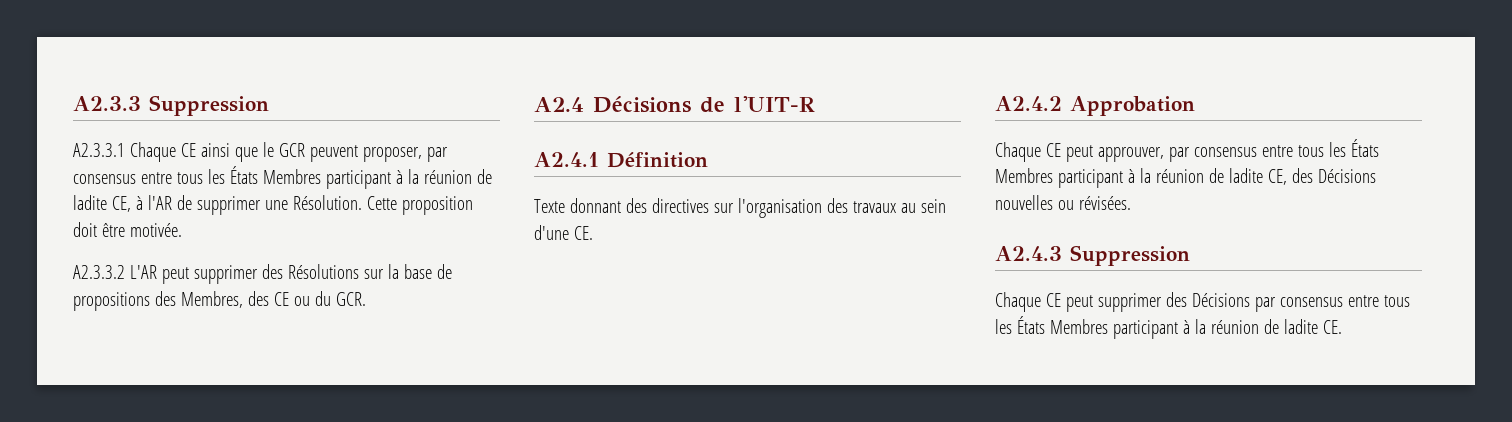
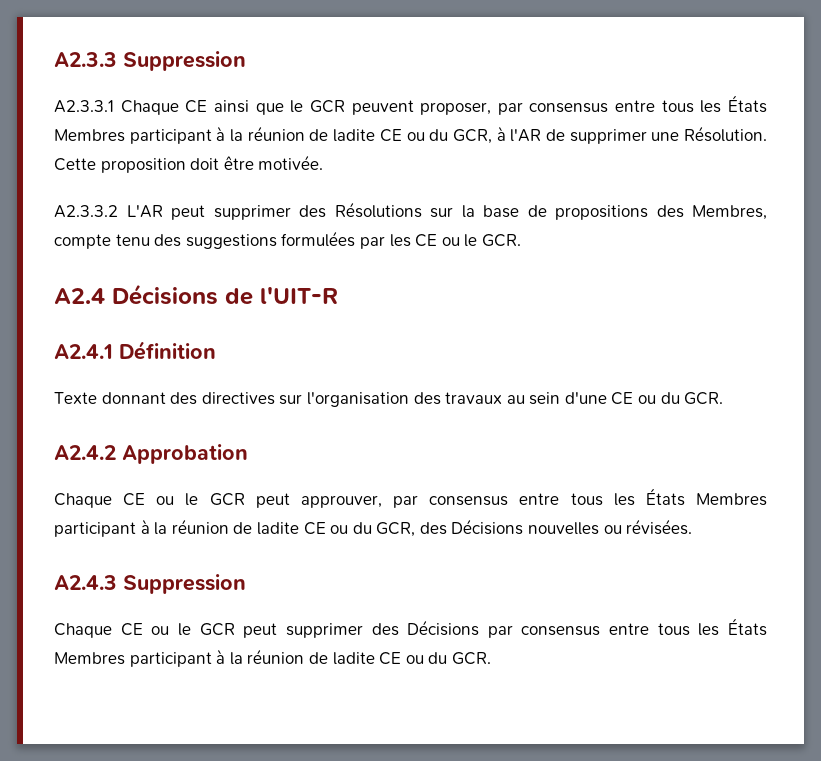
[111,196,131,212] CE, -> [379,129,492,144] CE ou du GCR,
[247,291,331,306] des CE ou du -> [54,231,478,249] compte tenu des suggestions formulées par les CE ou le
[573,226,593,240] CE. -> [611,392,724,405] CE ou du GCR.
(1061, 150) none -> [156,493,245,506] ou le GCR
[1267,169,1287,185] CE, -> [303,522,416,537] CE ou du GCR,
(1061, 300) none -> [151,623,235,636] ou le GCR
[1322,320,1342,334] CE. -> [379,652,491,665] CE ou du GCR.

